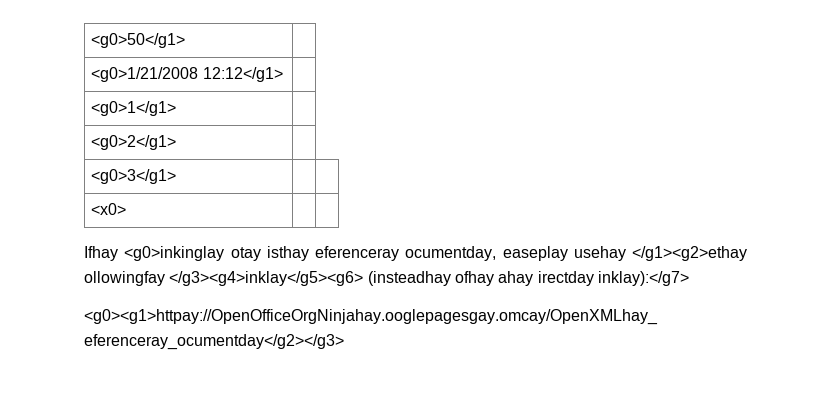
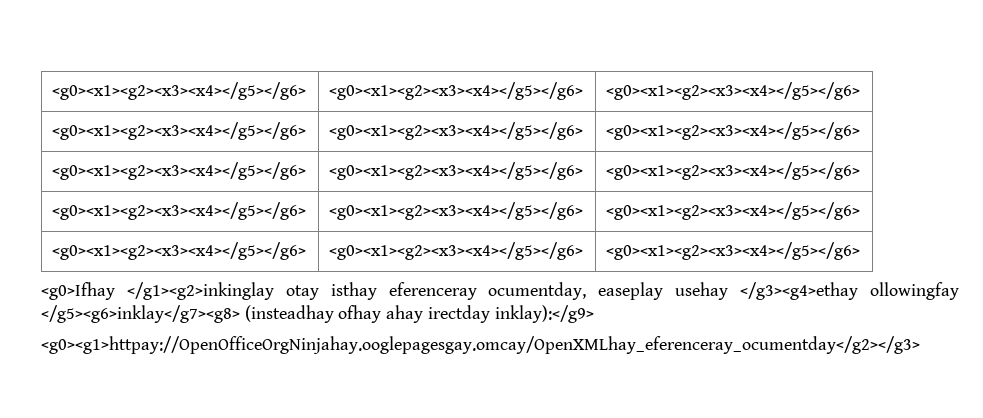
[91,33,186,48] [91,67,283,82] [91,101,177,116] [91,135,177,150] [91,169,177,184] [91,203,127,215] [84,246,225,261] <g0>50</g1> | // <g0>1/21/2008 12:12</g1> | // <g0>1</g1> | // <g0>2</g1> | // <g0>3</g1> | | // <x0> | | // Ifhay <g0>inkinglay -> [52,82,307,100] [329,82,584,100] [606,82,861,100] [52,122,307,140] [329,122,584,140] [606,122,861,140] [52,162,307,180] [329,162,584,180] [606,162,861,180] [52,202,307,220] [329,202,584,220] [606,202,861,220] [52,242,307,260] [329,242,584,260] [606,242,861,260] [41,282,274,300] <g0><x1><g2><x3><x4></g5></g6> | <g0><x1><g2><x3><x4></g5></g6> | <g0><x1><g2><x3><x4></g5></g6> // <g0><x1><g2><x3><x4></g5></g6> | <g0><x1><g2><x3><x4></g5></g6> | <g0><x1><g2><x3><x4></g5></g6> // <g0><x1><g2><x3><x4></g5></g6> | <g0><x1><g2><x3><x4></g5></g6> | <g0><x1><g2><x3><x4></g5></g6> // <g0><x1><g2><x3><x4></g5></g6> | <g0><x1><g2><x3><x4></g5></g6> | <g0><x1><g2><x3><x4></g5></g6> // <g0><x1><g2><x3><x4></g5></g6> | <g0><x1><g2><x3><x4></g5></g6> | <g0><x1><g2><x3><x4></g5></g6> // <g0>Ifhay </g1><g2>inkinglay
[632,246,747,261] [84,271,364,286] </g1><g2>ethay ollowingfay </g3><g4>inklay</g5><g6> -> [740,282,960,300] [41,305,240,323] </g3><g4>ethay ollowingfay </g5><g6>inklay</g7><g8>
[597,271,689,286] inklay):</g7> -> [494,305,594,323] inklay):</g9>

